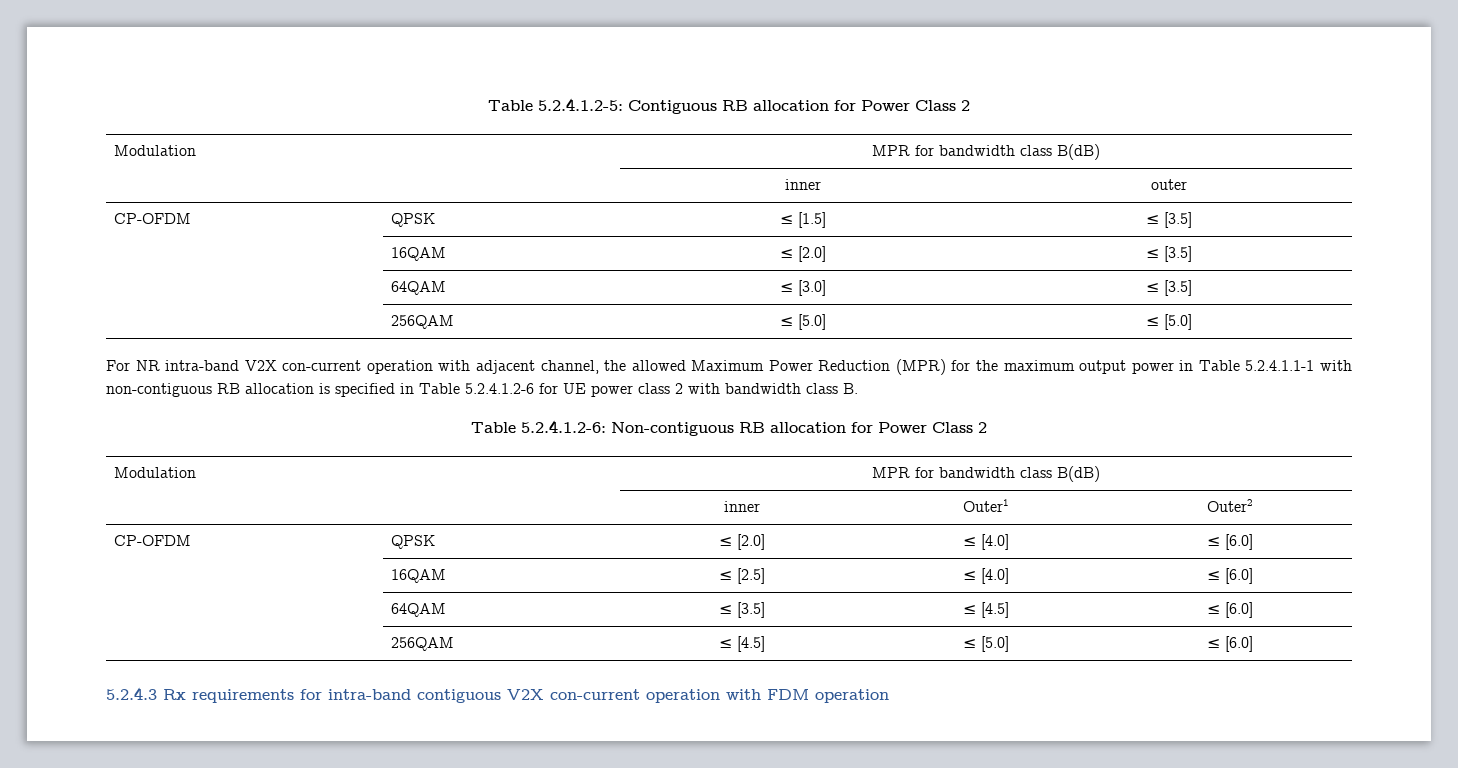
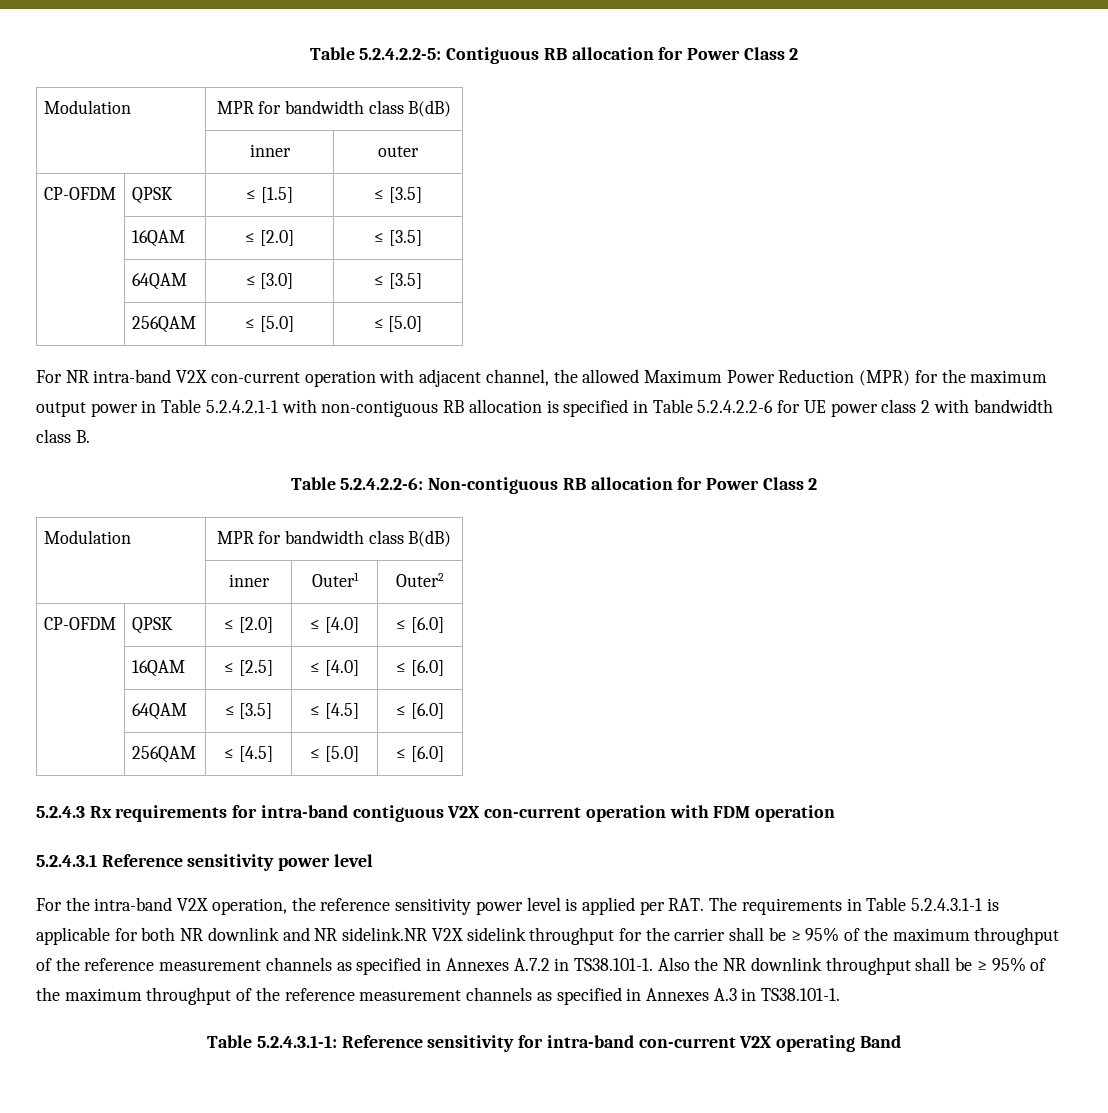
[488,98,623,111] Table 5.2.4.1.2-5: -> [309,47,442,60] Table 5.2.4.2.2-5:
[1245,360,1315,371] 5.2.4.1.1-1 -> [205,400,278,413] 5.2.4.2.1-1
[465,383,534,394] 5.2.4.1.2-6 -> [697,400,774,413] 5.2.4.2.2-6
[521,420,606,433] 5.2.4.1.2-6: -> [340,477,424,490] 5.2.4.2.2-6:
(889, 696) none -> [36,854,373,871] [36,897,999,915] [36,927,1060,945] [36,957,1047,975] [36,987,841,1005] [207,1035,901,1052] // 5.2.4.3.1 Reference sensitivity power level // For the intra-band V2X operation, the reference sensitivity power level is applied per RAT. The requirements in Table 5.2.4.3.1-1 is applicable for both NR downlink and NR sidelink.NR V2X sidelink throughput for the carrier shall be ≥ 95% of the maximum throughput of the reference measurement channels as specified in Annexes A.7.2 in TS38.101-1. Also the NR downlink throughput shall be ≥ 95% of the maximum throughput of the reference measurement channels as specified in Annexes A.3 in TS38.101-1. // Table 5.2.4.3.1-1: Reference sensitivity for intra-band con-current V2X operating Band

